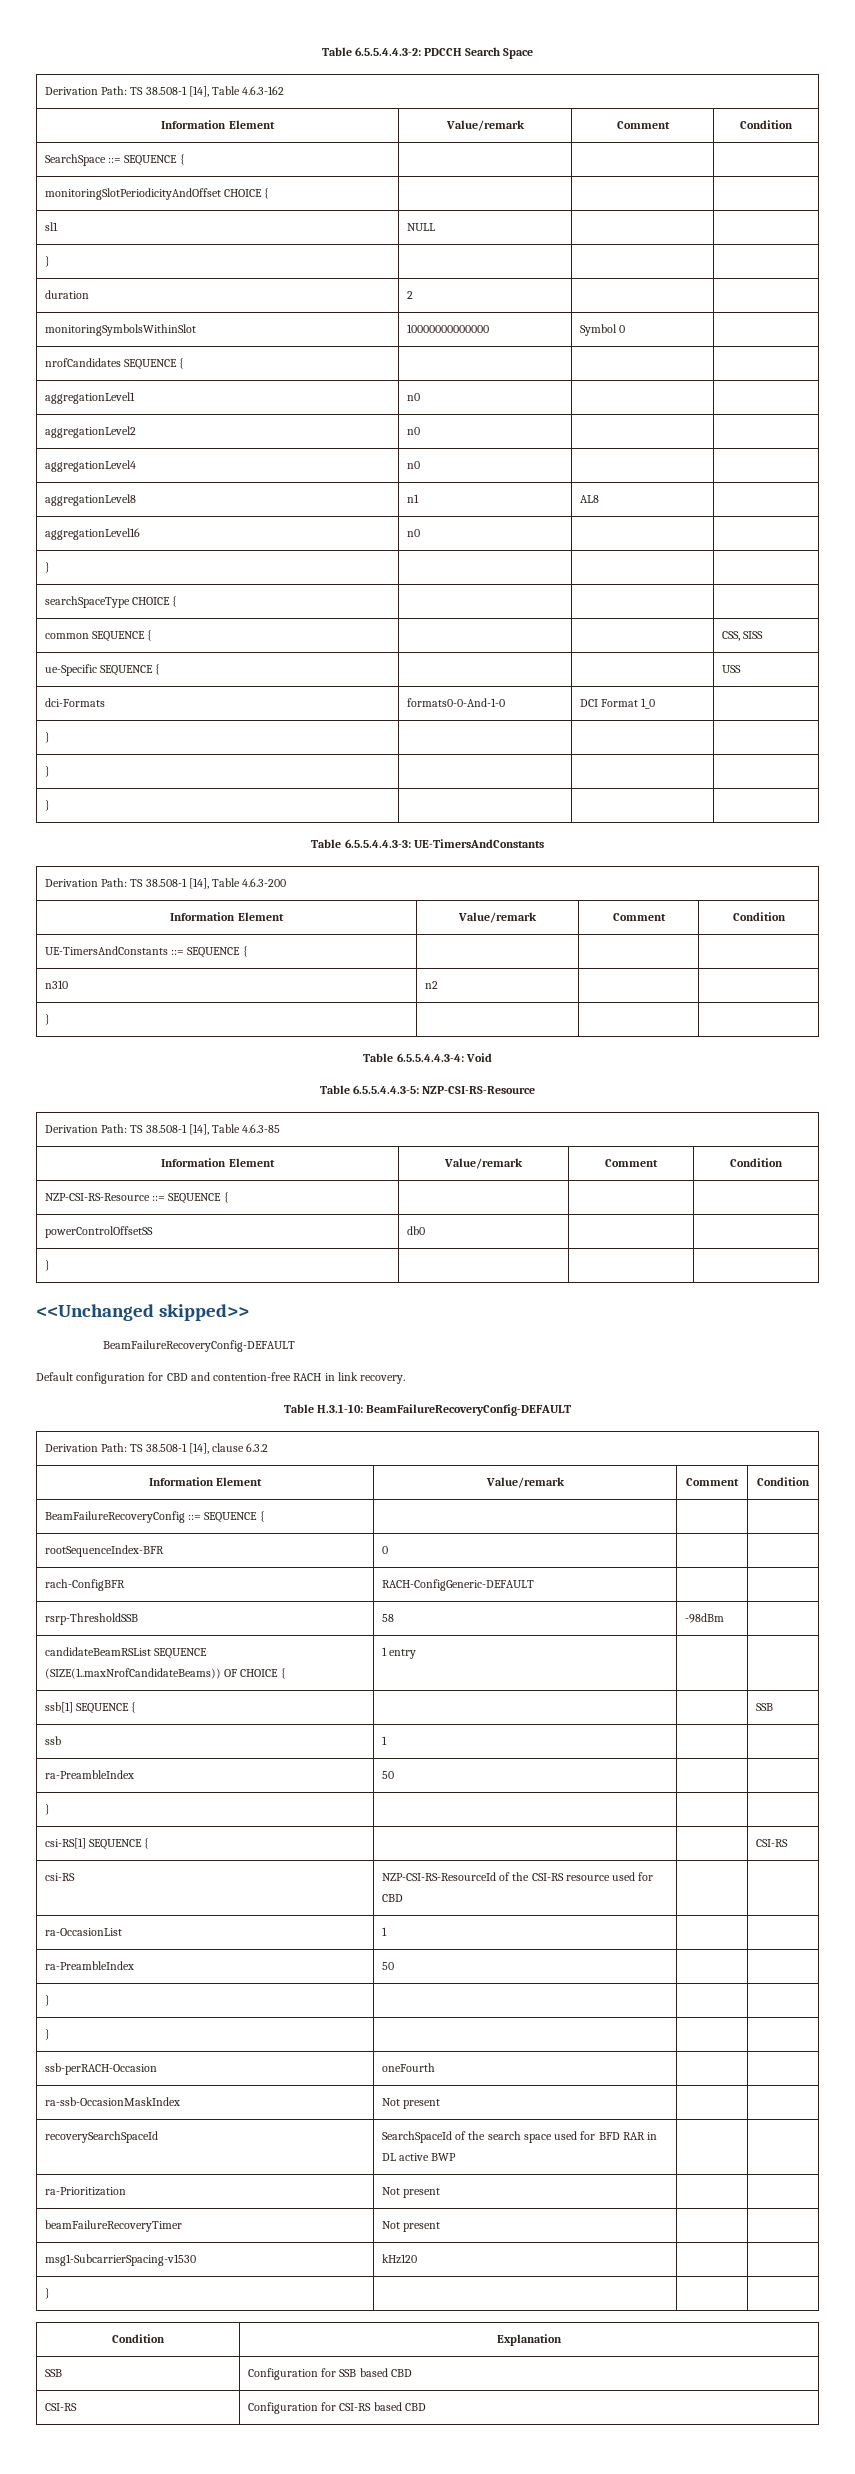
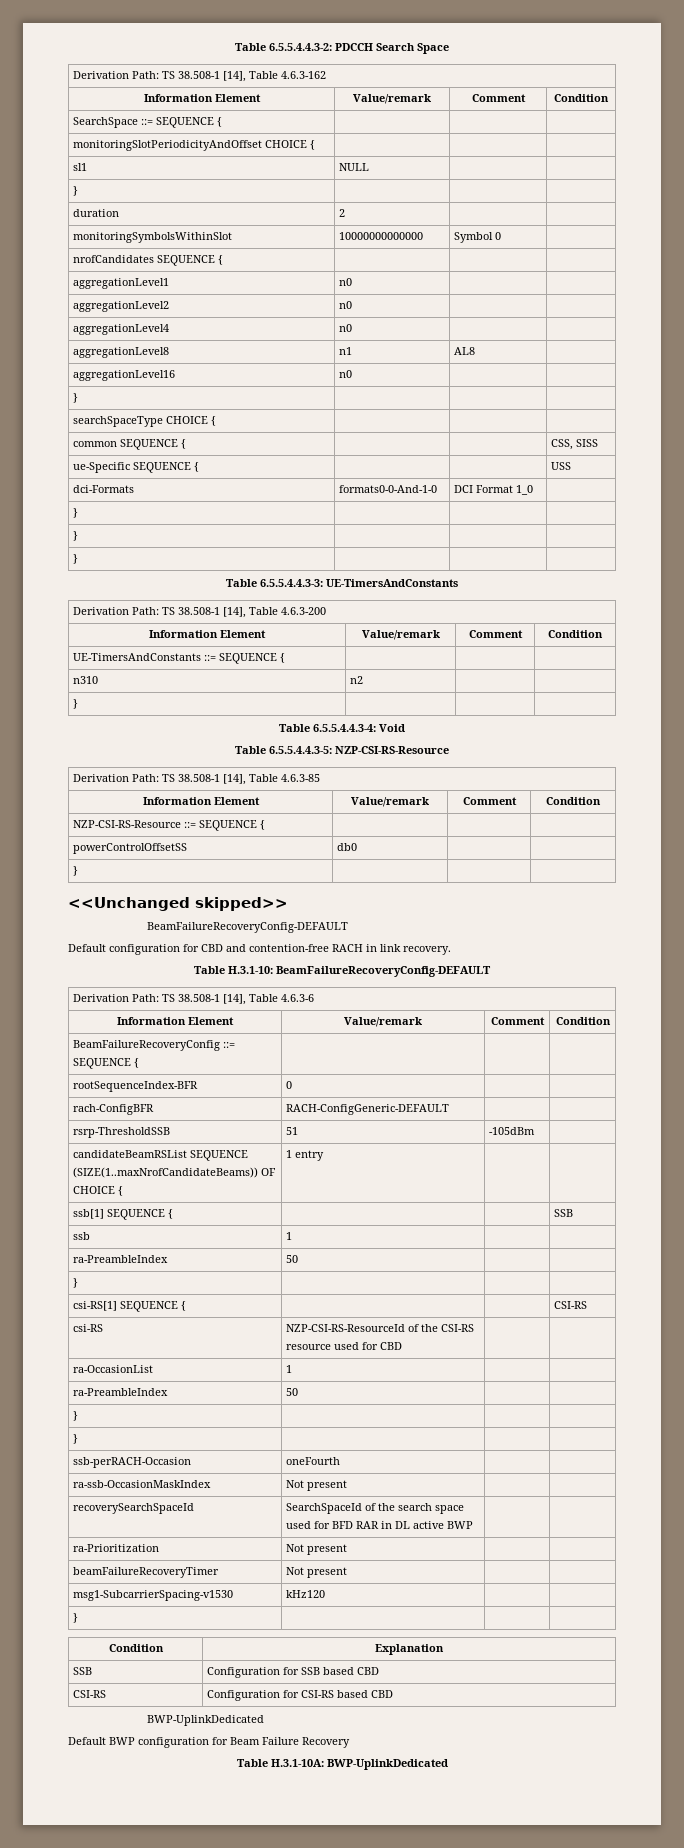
[212,1443,269,1452] clause 6.3.2 -> [249,994,315,1002] Table 4.6.3-6
[381,1614,394,1622] [684,1613,724,1623] 58 | -98dBm -> [286,1127,299,1135] [489,1127,536,1135] 51 | -105dBm
(426, 2407) none -> [147,1715,265,1726] [68,1737,350,1748] [236,1759,448,1770] // BWP-UplinkDedicated // Default BWP configuration for Beam Failure Recovery // Table H.3.1-10A: BWP-UplinkDedicated

